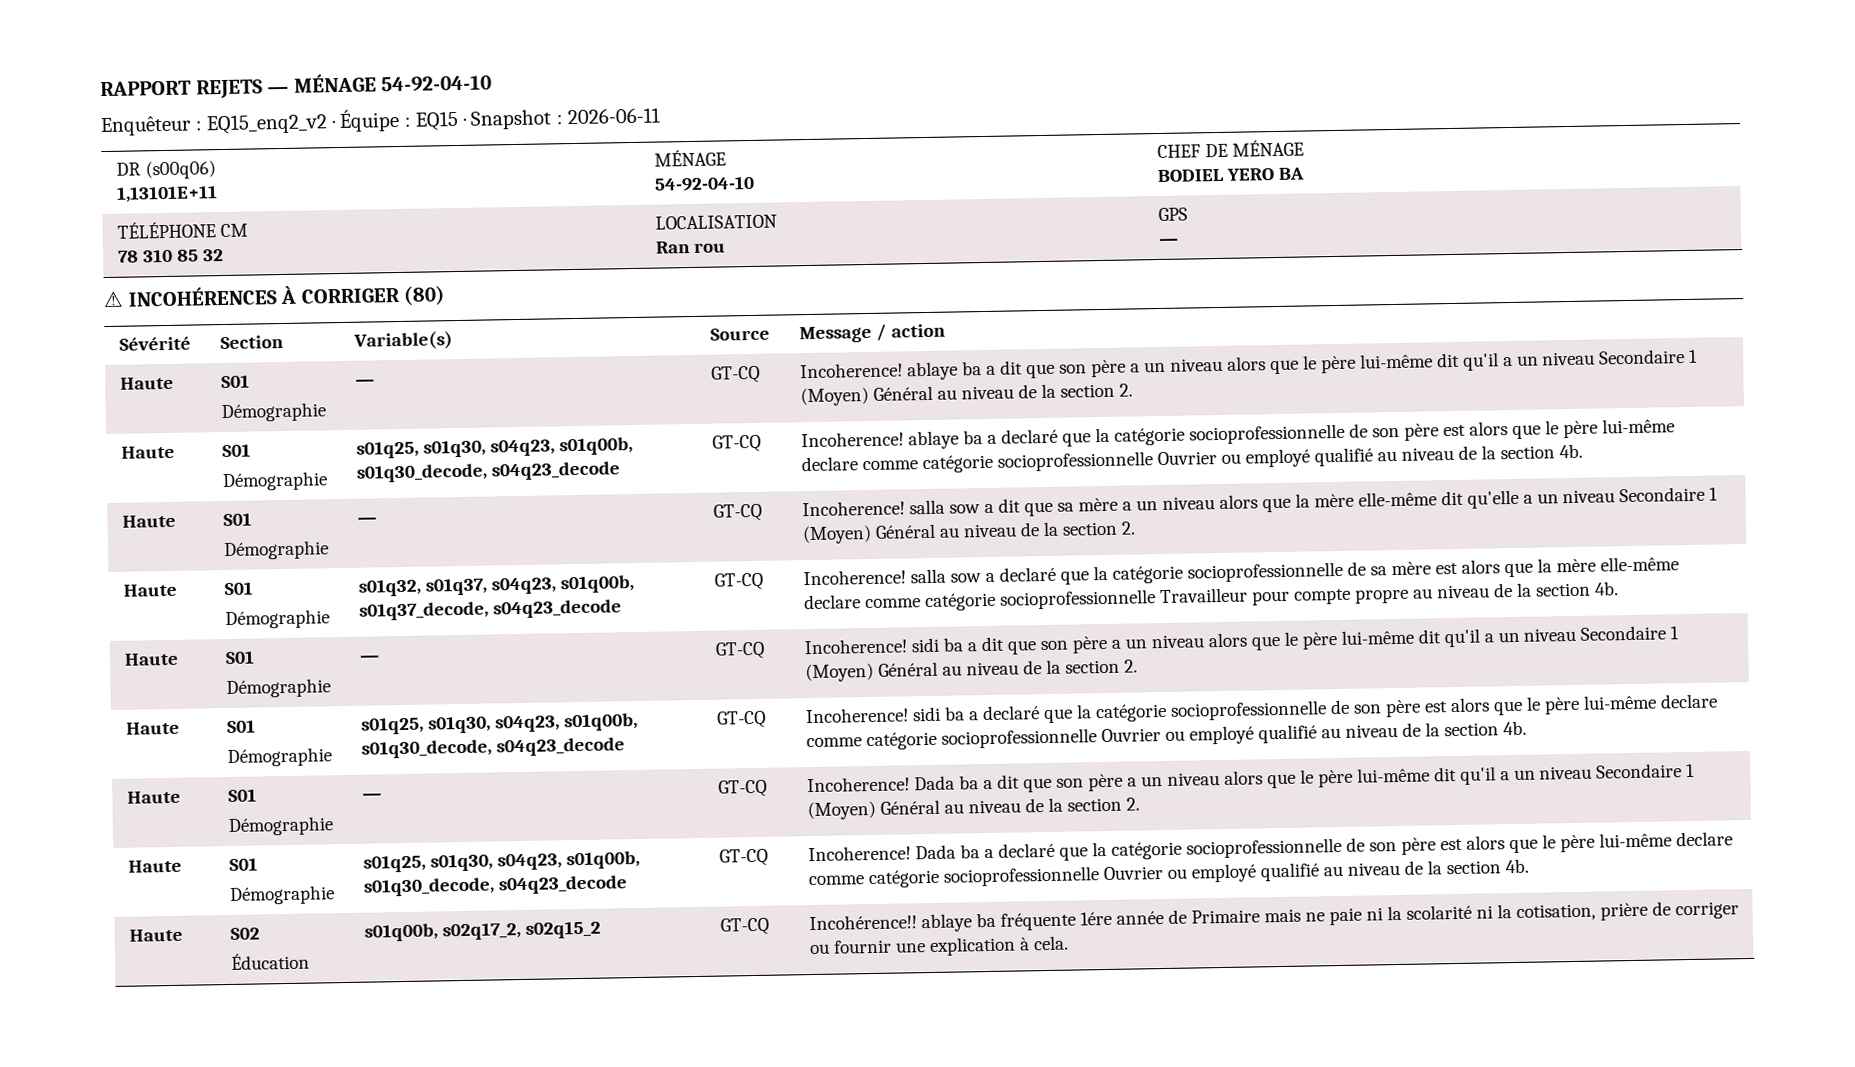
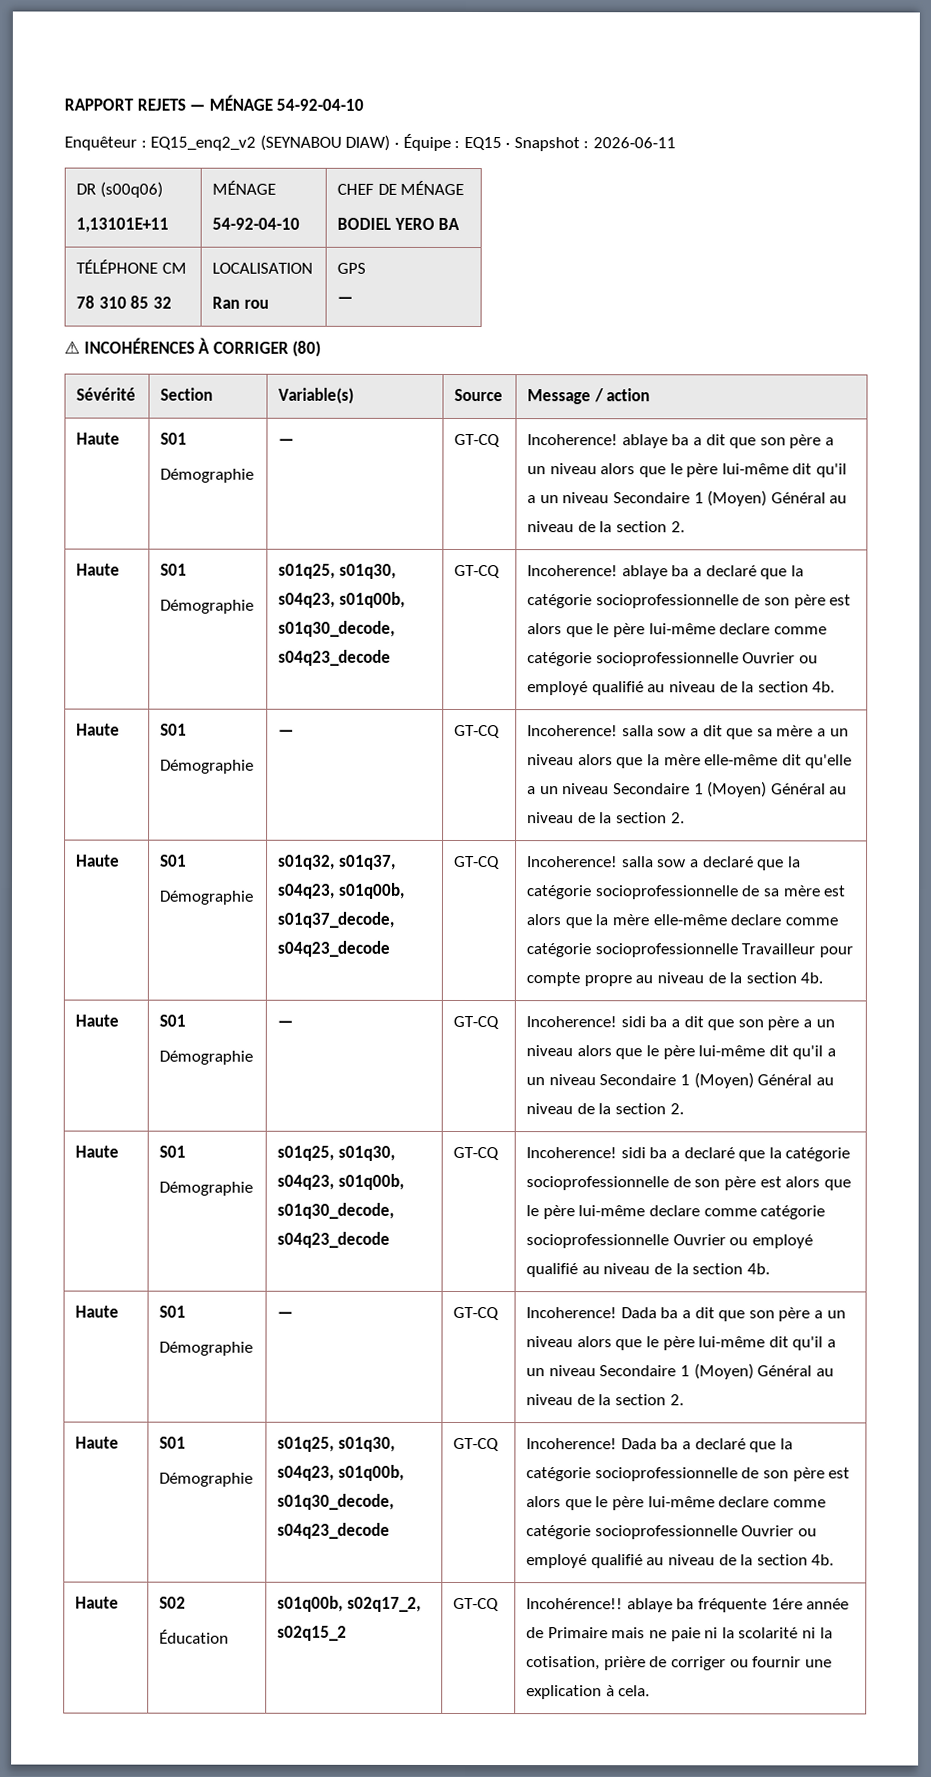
(329, 124) none -> [259,134,391,151] (SEYNABOU DIAW)

